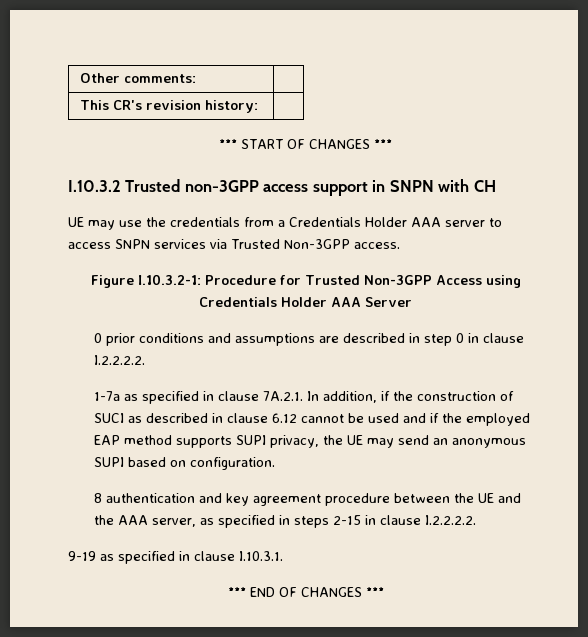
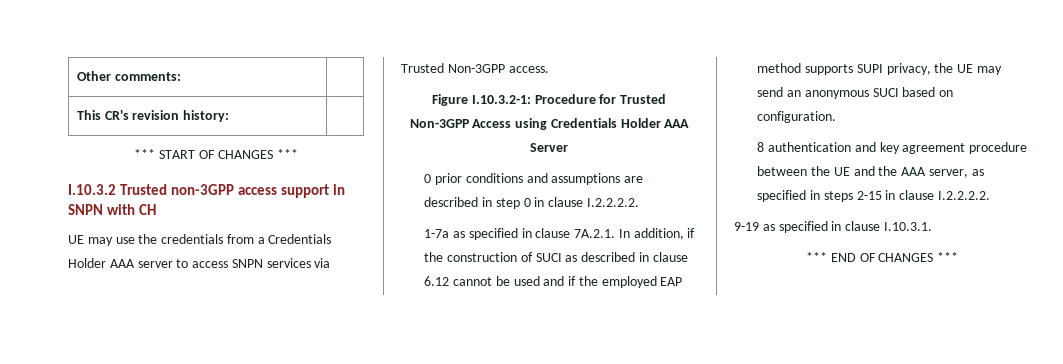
[94,457,125,467] SUPI -> [872,88,899,97] SUCI

